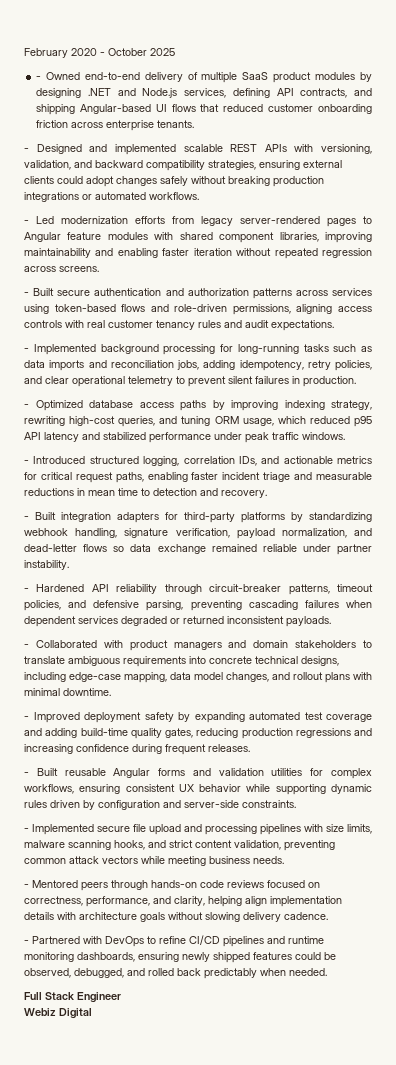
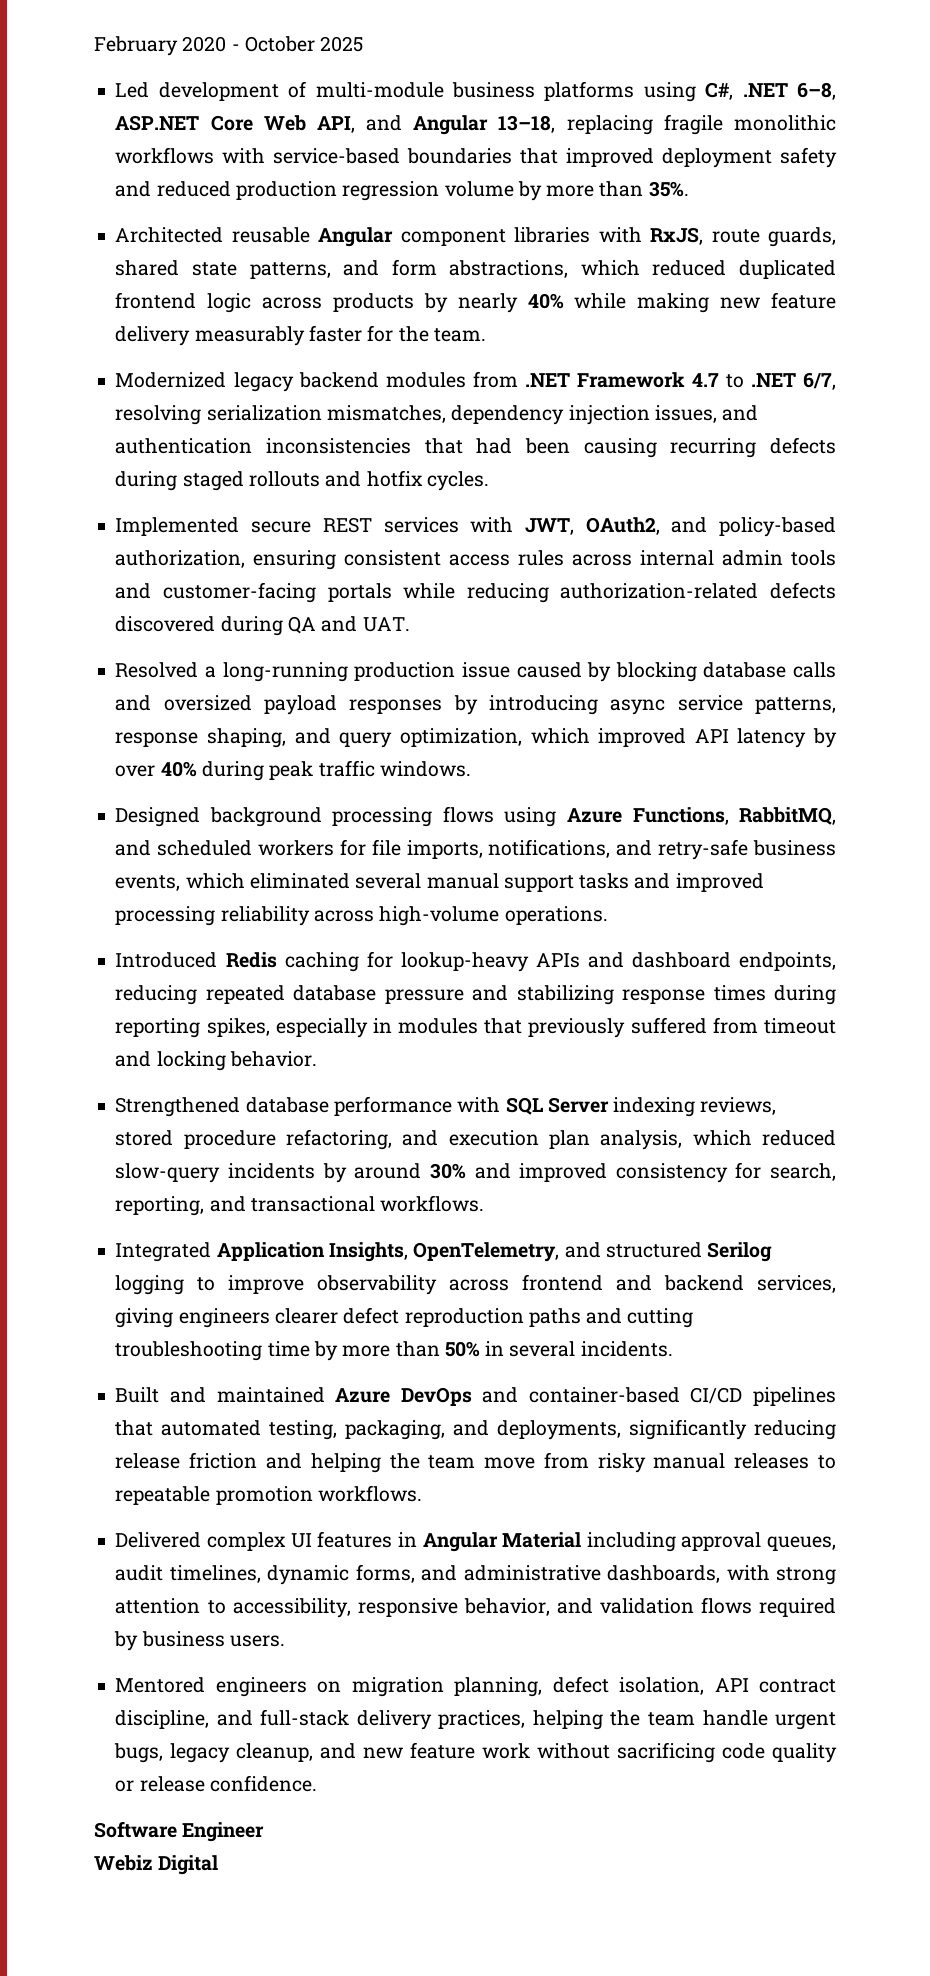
[36,72,372,83] [36,88,373,98] [36,104,372,115] [36,120,195,131] [24,144,372,155] [24,160,342,171] [24,176,324,187] [24,192,199,202] [24,216,372,227] [24,232,372,243] [24,248,372,259] [24,266,99,272] [24,288,372,299] [24,304,372,315] [24,320,334,331] [24,344,372,355] [24,360,372,371] [24,376,356,387] [24,400,372,411] [24,416,372,427] [24,432,345,443] [24,456,372,466] [24,472,372,483] [24,488,267,498] [24,512,372,523] [24,528,372,539] [24,544,372,555] [24,560,69,570] [24,584,373,595] [24,600,373,611] [24,616,331,627] [24,640,372,651] [24,656,339,667] [24,672,372,683] [24,688,111,696] [24,712,372,723] [24,728,372,739] [24,744,250,755] [24,768,372,779] [24,784,372,795] [24,800,296,810] [24,824,372,835] [24,840,335,851] [24,856,284,866] [24,880,320,891] [24,896,342,907] [24,912,328,922] [24,935,324,947] [24,952,336,963] [24,968,327,979] [24,992,74,1000] - Owned end-to-end delivery of multiple SaaS product modules by designing .NET and Node.js services, defining API contracts, and shipping Angular-based UI flows that reduced customer onboarding friction across enterprise tenants. // - Designed and implemented scalable REST APIs with versioning, validation, and backward compatibility strategies, ensuring external clients could adopt changes safely without breaking production integrations or automated workflows. // - Led modernization efforts from legacy server-rendered pages to Angular feature modules with shared component libraries, improving maintainability and enabling faster iteration without repeated regression across screens. // - Built secure authentication and authorization patterns across services using token-based flows and role-driven permissions, aligning access controls with real customer tenancy rules and audit expectations. // - Implemented background processing for long-running tasks such as data imports and reconciliation jobs, adding idempotency, retry policies, and clear operational telemetry to prevent silent failures in production. // - Optimized database access paths by improving indexing strategy, rewriting high-cost queries, and tuning ORM usage, which reduced p95 API latency and stabilized performance under peak traffic windows. // - Introduced structured logging, correlation IDs, and actionable metrics for critical request paths, enabling faster incident triage and measurable reductions in mean time to detection and recovery. // - Built integration adapters for third-party platforms by standardizing webhook handling, signature verification, payload normalization, and dead-letter flows so data exchange remained reliable under partner instability. // - Hardened API reliability through circuit-breaker patterns, timeout policies, and defensive parsing, preventing cascading failures when dependent services degraded or returned inconsistent payloads. // - Collaborated with product managers and domain stakeholders to translate ambiguous requirements into concrete technical designs, including edge-case mapping, data model changes, and rollout plans with minimal downtime. // - Improved deployment safety by expanding automated test coverage and adding build-time quality gates, reducing production regressions and increasing confidence during frequent releases. // - Built reusable Angular forms and validation utilities for complex workflows, ensuring consistent UX behavior while supporting dynamic rules driven by configuration and server-side constraints. // - Implemented secure file upload and processing pipelines with size limits, malware scanning hooks, and strict content validation, preventing common attack vectors while meeting business needs. // - Mentored peers through hands-on code reviews focused on correctness, performance, and clarity, helping align implementation details with architecture goals without slowing delivery cadence. // - Partnered with DevOps to refine CI/CD pipelines and runtime monitoring dashboards, ensuring newly shipped features could be observed, debugged, and rolled back predictably when needed. // Full Stack -> [115,81,836,102] [115,114,836,135] [115,147,837,168] [115,181,689,201] [115,227,837,247] [115,259,837,279] [115,292,837,313] [115,325,486,346] [115,371,836,392] [115,405,759,425] [115,437,836,458] [115,470,489,491] [115,517,837,537] [115,550,837,570] [115,582,837,603] [115,616,410,636] [115,662,837,682] [115,695,837,715] [115,728,838,748] [115,760,471,781] [115,806,836,827] [115,839,836,860] [115,873,764,892] [115,906,608,926] [115,951,837,972] [115,985,837,1005] [115,1017,836,1038] [115,1051,317,1071] [115,1096,777,1117] [115,1129,837,1150] [115,1162,837,1183] [115,1195,485,1216] [115,1242,773,1262] [115,1274,837,1295] [115,1307,694,1328] [115,1341,673,1361] [115,1387,837,1406] [115,1419,836,1440] [115,1452,836,1473] [115,1485,422,1505] [115,1531,836,1552] [115,1564,837,1585] [115,1597,837,1618] [114,1631,285,1651] [115,1676,837,1697] [115,1709,836,1730] [114,1742,838,1763] [115,1775,317,1792] [94,1821,177,1838] Led development of multi-module business platforms using C#, .NET 6–8, ASP.NET Core Web API, and Angular 13–18, replacing fragile monolithic workflows with service-based boundaries that improved deployment safety and reduced production regression volume by more than 35%. // Architected reusable Angular component libraries with RxJS, route guards, shared state patterns, and form abstractions, which reduced duplicated frontend logic across products by nearly 40% while making new feature delivery measurably faster for the team. // Modernized legacy backend modules from .NET Framework 4.7 to .NET 6/7, resolving serialization mismatches, dependency injection issues, and authentication inconsistencies that had been causing recurring defects during staged rollouts and hotfix cycles. // Implemented secure REST services with JWT, OAuth2, and policy-based authorization, ensuring consistent access rules across internal admin tools and customer-facing portals while reducing authorization-related defects discovered during QA and UAT. // Resolved a long-running production issue caused by blocking database calls and oversized payload responses by introducing async service patterns, response shaping, and query optimization, which improved API latency by over 40% during peak traffic windows. // Designed background processing flows using Azure Functions, RabbitMQ, and scheduled workers for file imports, notifications, and retry-safe business events, which eliminated several manual support tasks and improved processing reliability across high-volume operations. // Introduced Redis caching for lookup-heavy APIs and dashboard endpoints, reducing repeated database pressure and stabilizing response times during reporting spikes, especially in modules that previously suffered from timeout and locking behavior. // Strengthened database performance with SQL Server indexing reviews, stored procedure refactoring, and execution plan analysis, which reduced slow-query incidents by around 30% and improved consistency for search, reporting, and transactional workflows. // Integrated Application Insights, OpenTelemetry, and structured Serilog logging to improve observability across frontend and backend services, giving engineers clearer defect reproduction paths and cutting troubleshooting time by more than 50% in several incidents. // Built and maintained Azure DevOps and container-based CI/CD pipelines that automated testing, packaging, and deployments, significantly reducing release friction and helping the team move from risky manual releases to repeatable promotion workflows. // Delivered complex UI features in Angular Material including approval queues, audit timelines, dynamic forms, and administrative dashboards, with strong attention to accessibility, responsive behavior, and validation flows required by business users. // Mentored engineers on migration planning, defect isolation, API contract discipline, and full-stack delivery practices, helping the team handle urgent bugs, legacy cleanup, and new feature work without sacrificing code quality or release confidence. // Software

